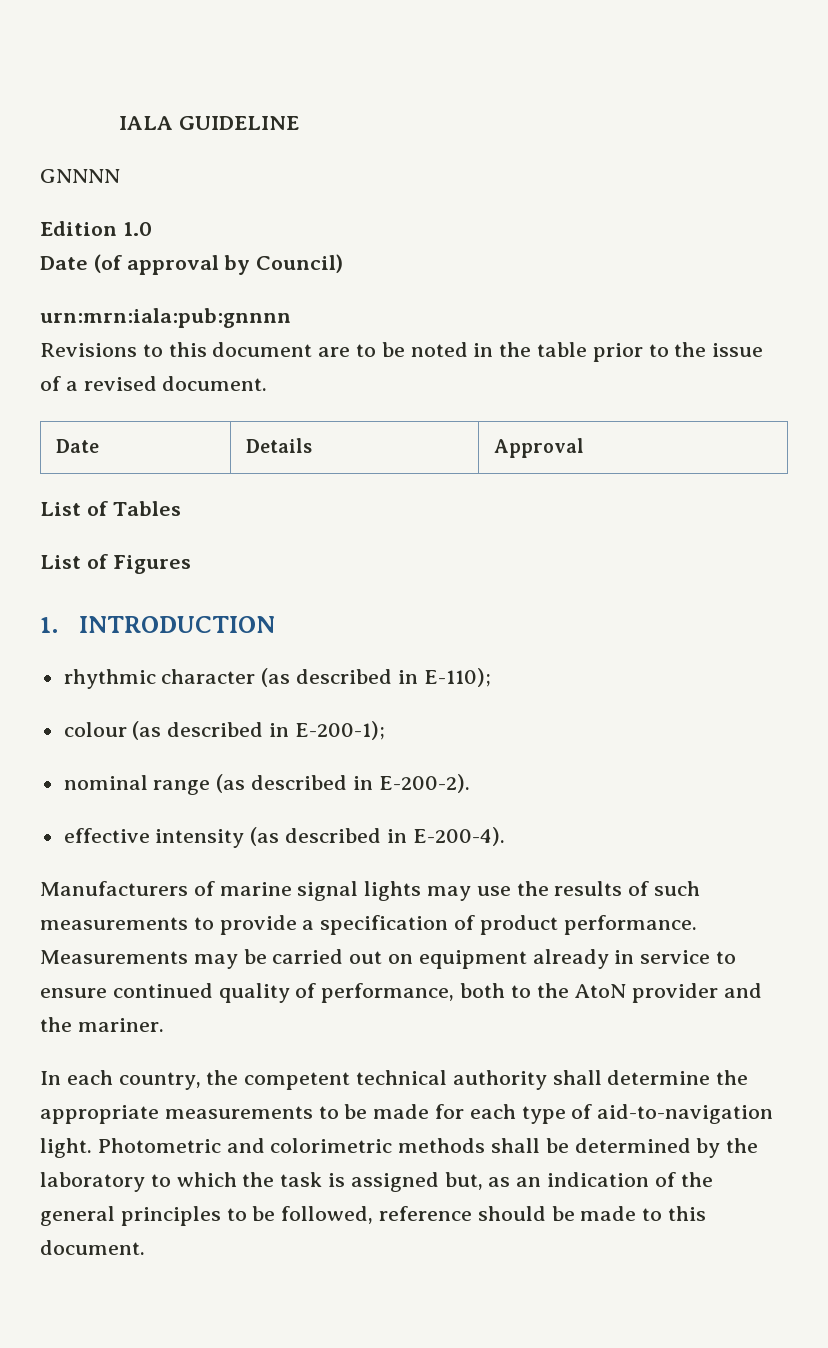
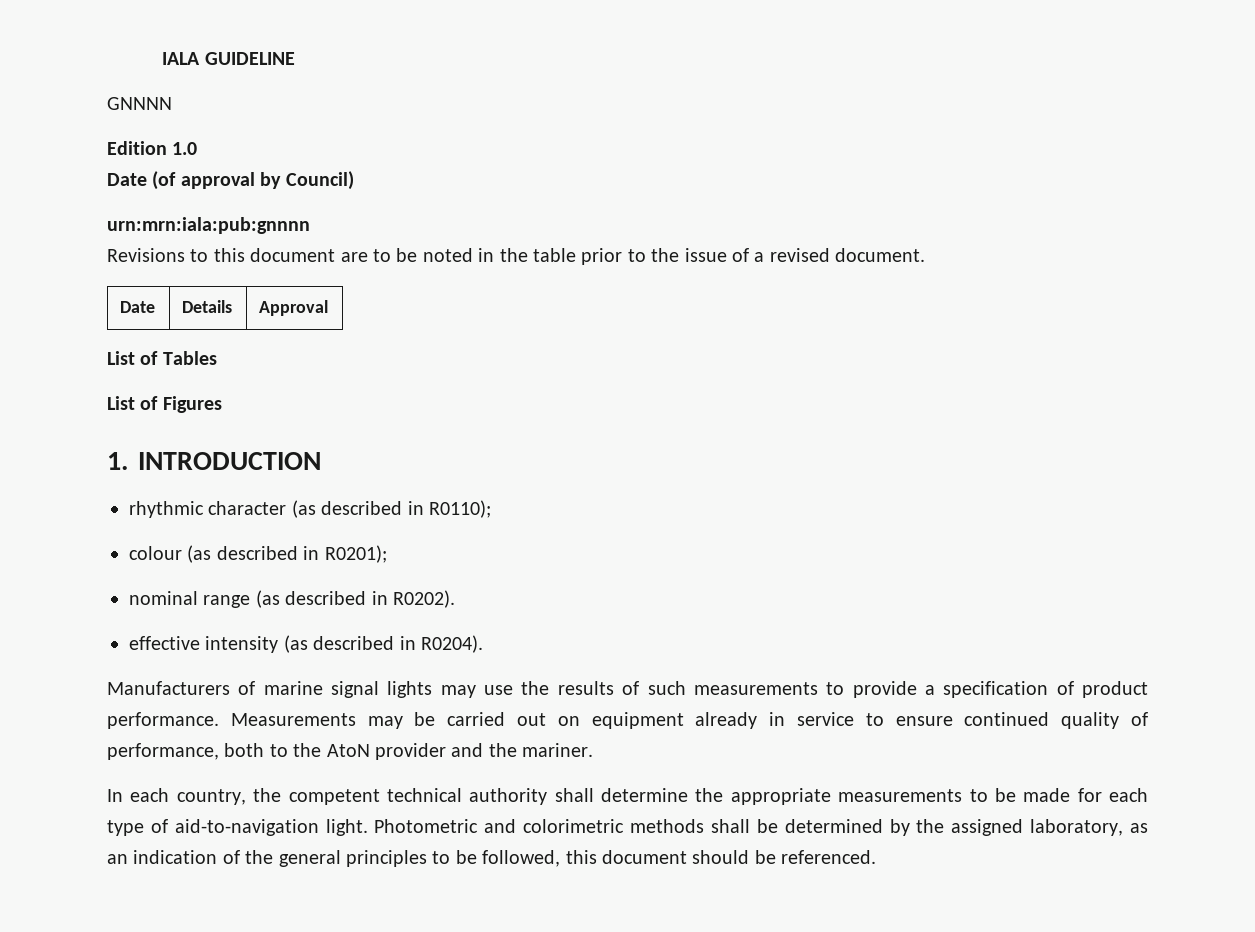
[423,668,491,687] E-110); -> [429,500,491,518] R0110);
[294,721,385,740] E-200-1); -> [324,545,387,563] R0201);
[378,774,470,793] E-200-2). -> [393,590,455,608] R0202).
[412,827,505,846] E-200-4). -> [421,635,483,653] R0204).
[40,1172,483,1192] laboratory to which the task is assigned but, -> [951,819,1124,836] assigned laboratory,
[379,1206,707,1221] [40,1240,145,1255] reference should be made to this document. -> [565,850,877,864] this document should be referenced.

